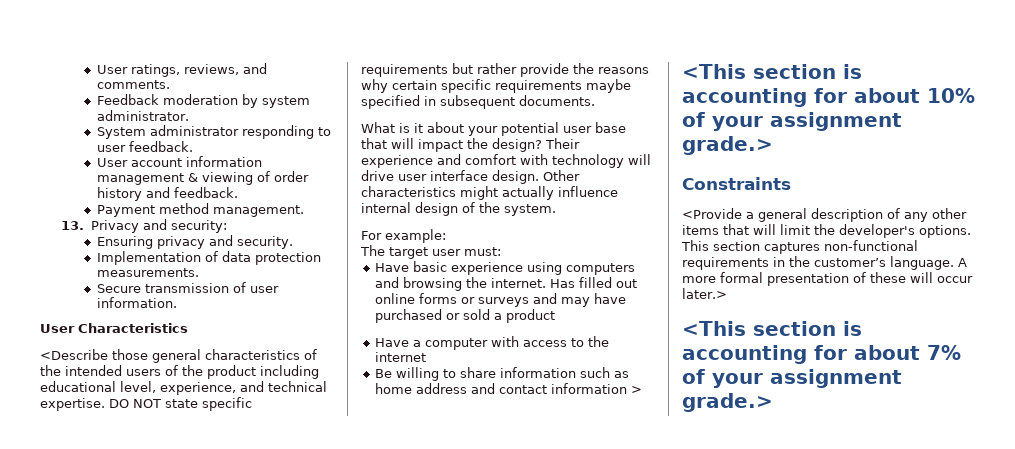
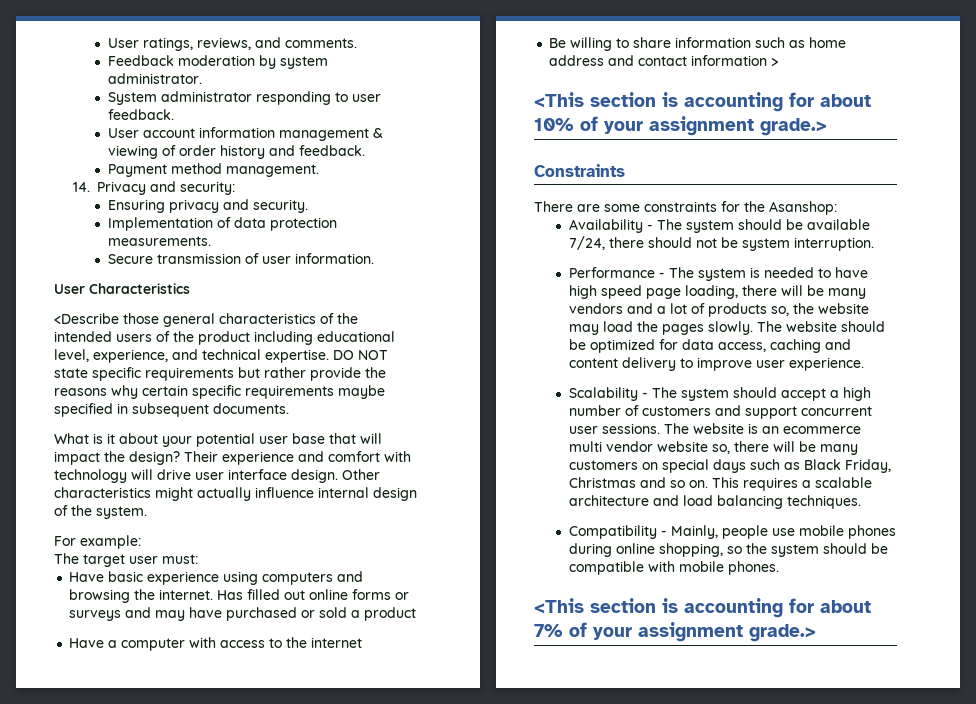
[61,221,85,230] 13. -> [73,182,91,192] 14.
[682,208,967,222] [682,224,971,238] [681,240,918,254] [682,256,967,270] [682,272,973,286] [682,288,727,299] <Provide a general description of any other items that will limit the developer's options. This section captures non-functional requirements in the customer’s language. A more formal presentation of these will occur later.> -> [534,201,837,215] [568,219,870,233] [568,236,874,251] [568,267,868,281] [568,285,866,299] [568,303,869,317] [568,321,885,335] [568,339,851,353] [568,357,864,371] [568,387,871,401] [568,405,872,419] [568,423,861,434] [568,441,858,455] [568,459,891,473] [568,477,872,491] [568,495,861,509] [568,525,896,539] [568,543,888,557] [568,561,779,575] There are some constraints for the Asanshop: // Availability - The system should be available 7/24, there should not be system interruption. // Performance - The system is needed to have high speed page loading, there will be many vendors and a lot of products so, the website may load the pages slowly. The website should be optimized for data access, caching and content delivery to improve user experience. // Scalability - The system should accept a high number of customers and support concurrent user sessions. The website is an ecommerce multi vendor website so, there will be many customers on special days such as Black Friday, Christmas and so on. This requires a scalable architecture and load balancing techniques. // Compatibility - Mainly, people use mobile phones during online shopping, so the system should be compatible with mobile phones.

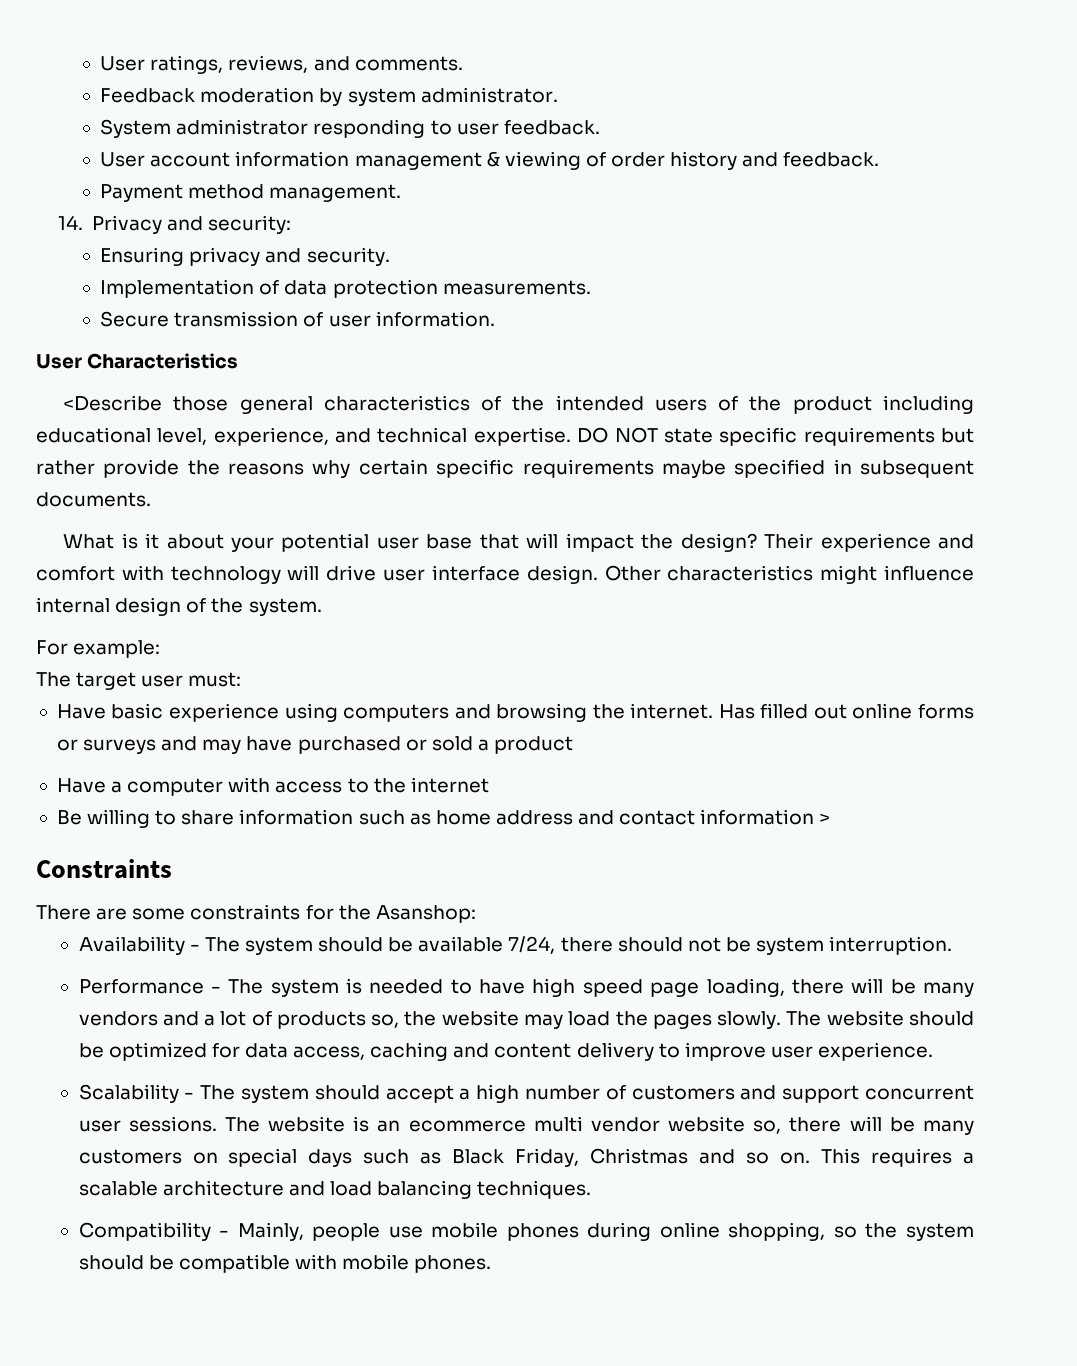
[197,487,251,501] actually -> (878, 574) none
[534,92,871,112] [534,116,827,136] // <This section is accounting for about 10% of your assignment grade.> -> (831, 818) none
[534,598,871,618] [534,622,816,642] // <This section is accounting for about 7% of your assignment grade.> -> (492, 1264) none

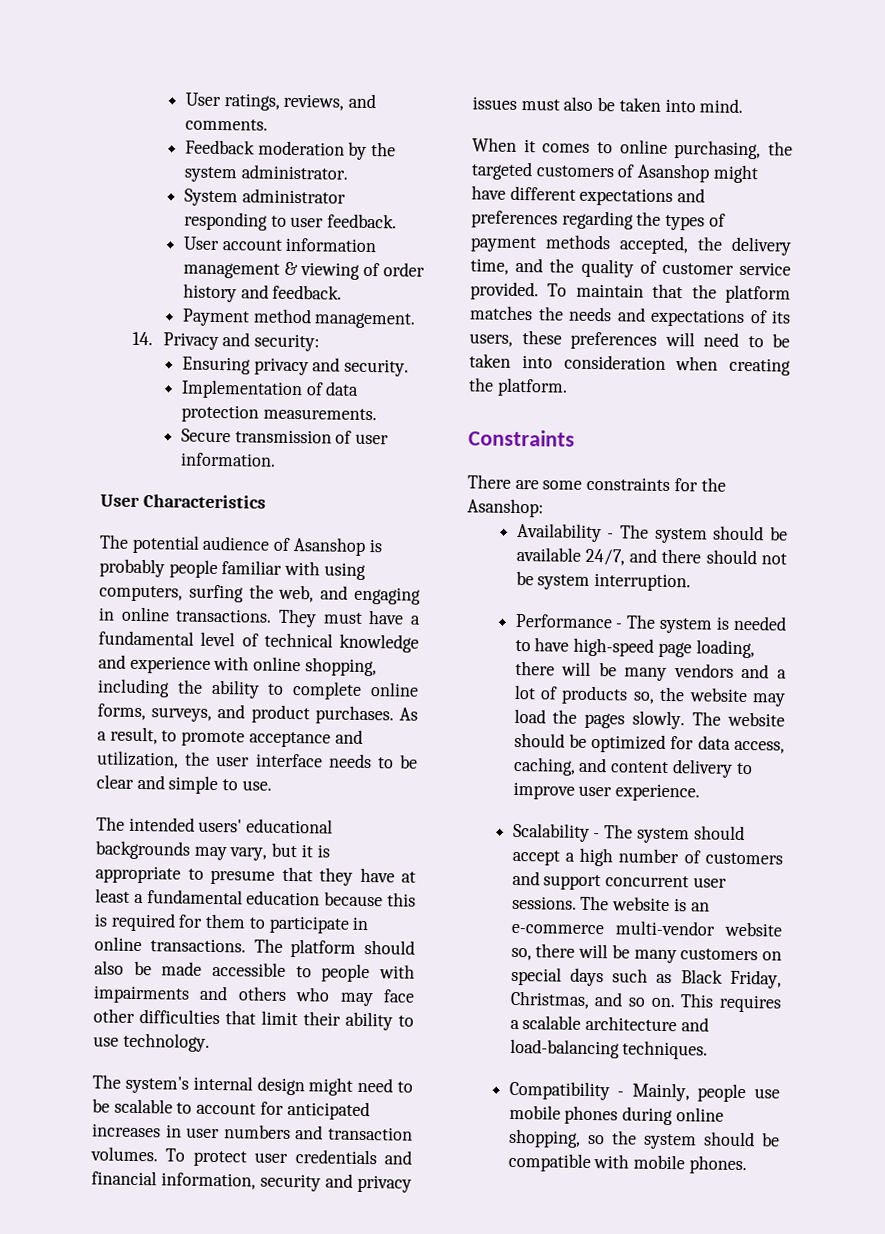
(343, 97) none -> [371,142,397,157] the
[63,395,974,414] [36,427,975,446] [36,459,975,478] [36,492,151,507] [63,533,974,552] [36,565,975,584] [36,597,322,616] [36,640,161,658] [36,672,242,690] [56,703,975,722] [56,736,574,754] [56,777,489,796] [56,809,831,828] <Describe those general characteristics of the intended users of the product including educational level, experience, and technical expertise. DO NOT state specific requirements but rather provide the reasons why certain specific requirements maybe specified in subsequent documents. // What is it about your potential user base that will impact the design? Their experience and comfort with technology will drive user interface design. Other characteristics might influence internal design of the system. // For example: // The target user must: // Have basic experience using computers and browsing the internet. Has filled out online forms or surveys and may have purchased or sold a product // Have a computer with access to the internet // Be willing to share information such as home address and contact information > -> [99,534,383,556] [99,558,366,580] [99,584,422,605] [98,606,421,628] [98,630,419,653] [98,654,377,677] [97,678,420,700] [97,703,418,725] [97,726,363,748] [96,750,418,769] [96,774,272,795] [96,816,334,834] [95,840,330,861] [95,865,416,886] [95,888,417,907] [94,912,370,934] [94,936,415,958] [94,960,415,983] [93,985,415,1007] [93,1008,414,1031] [93,1032,210,1052] [92,1074,413,1096] [92,1098,370,1121] [92,1123,413,1141] [90,1146,412,1167] [91,1170,412,1193] [472,96,744,113] [472,137,793,160] [471,161,759,184] [471,185,706,207] [471,210,726,231] [470,234,792,256] [470,257,791,278] [470,281,791,304] [469,305,791,327] [469,330,790,350] [469,353,791,376] [468,377,568,397] The potential audience of Asanshop is probably people familiar with using computers, surfing the web, and engaging in online transactions. They must have a fundamental level of technical knowledge and experience with online shopping, including the ability to complete online forms, surveys, and product purchases. As a result, to promote acceptance and utilization, the user interface needs to be clear and simple to use. // The intended users' educational backgrounds may vary, but it is appropriate to presume that they have at least a fundamental education because this is required for them to participate in online transactions. The platform should also be made accessible to people with impairments and others who may face other difficulties that limit their ability to use technology. // The system's internal design might need to be scalable to account for anticipated increases in user numbers and transaction volumes. To protect user credentials and financial information, security and privacy issues must also be taken into mind. // When it comes to online purchasing, the targeted customers of Asanshop might have different expectations and preferences regarding the types of payment methods accepted, the delivery time, and the quality of customer service provided. To maintain that the platform matches the needs and expectations of its users, these preferences will need to be taken into consideration when creating the platform.
[508,936,556,954] 7/24, -> [584,548,658,566] 24/7, and
[532,978,643,997] high speed -> [573,637,655,657] high-speed
[370,1042,449,1061] caching -> [512,756,576,776] caching,
[408,1116,660,1132] ecommerce multi vendor -> [510,920,715,936] e-commerce multi-vendor
[590,1148,689,1164] Christmas -> [509,990,590,1009] Christmas,
[329,1180,473,1199] load balancing -> [509,1038,620,1059] load-balancing

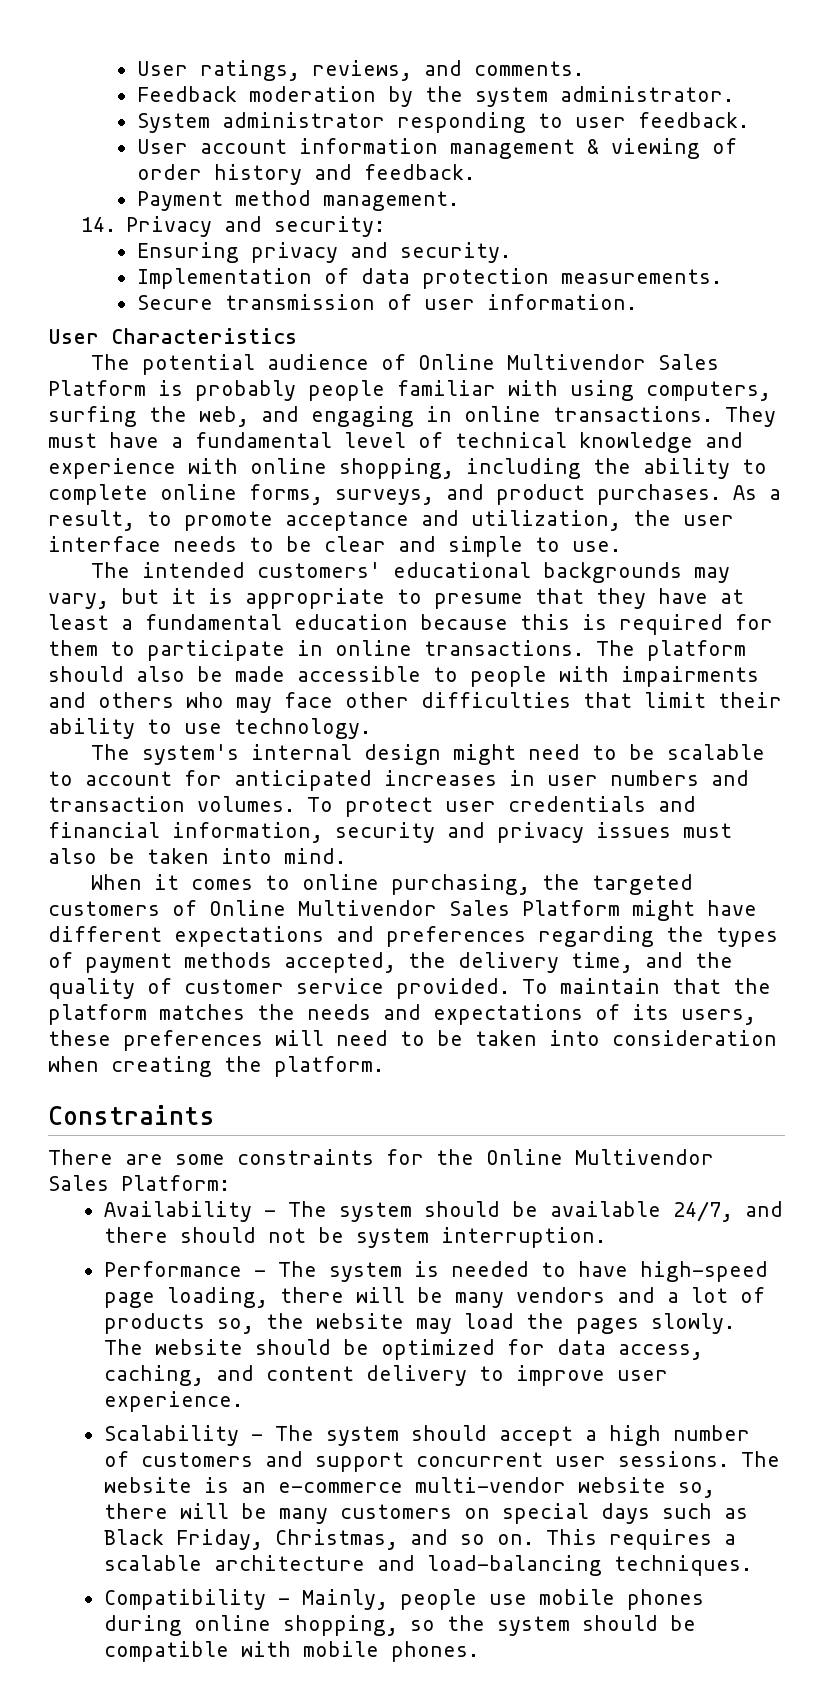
[292,537,366,556] Asanshop -> [418,354,720,370] [48,380,146,396] Online Multivendor Sales Platform
[198,818,243,833] users' -> [257,562,382,578] customers'
[637,163,711,183] Asanshop -> [209,900,620,916] Online Multivendor Sales Platform
[467,498,544,518] Asanshop: -> [486,1149,714,1165] [48,1175,230,1191] Online Multivendor Sales Platform:

